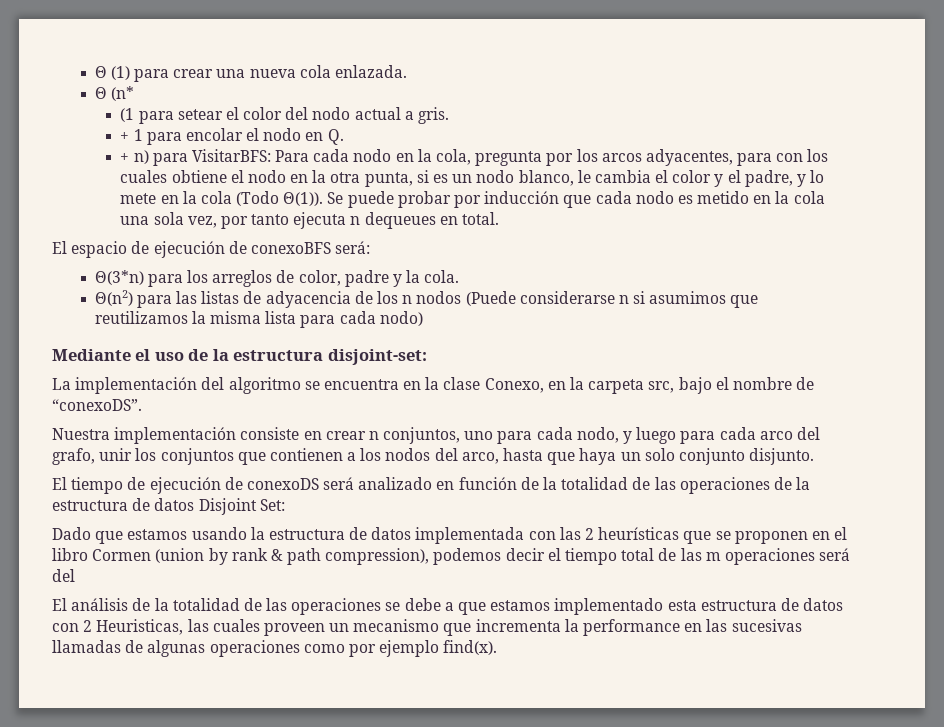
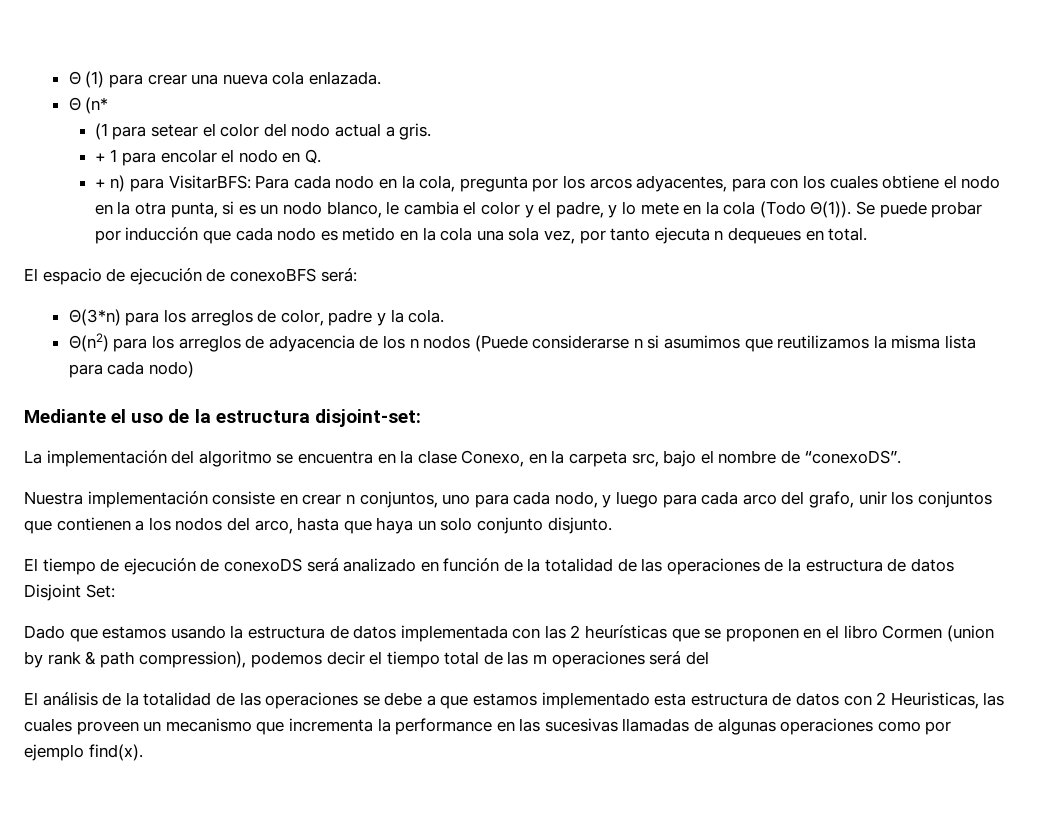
[176,291,240,304] las listas -> [151,335,241,352] los arreglos

